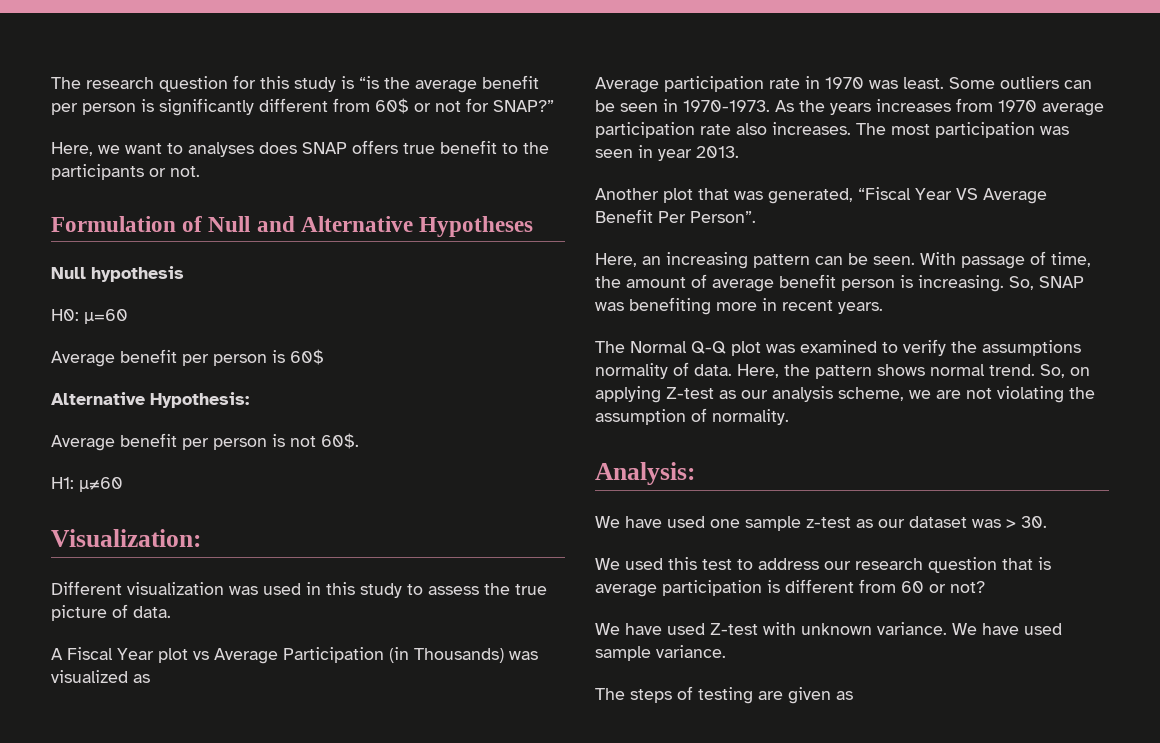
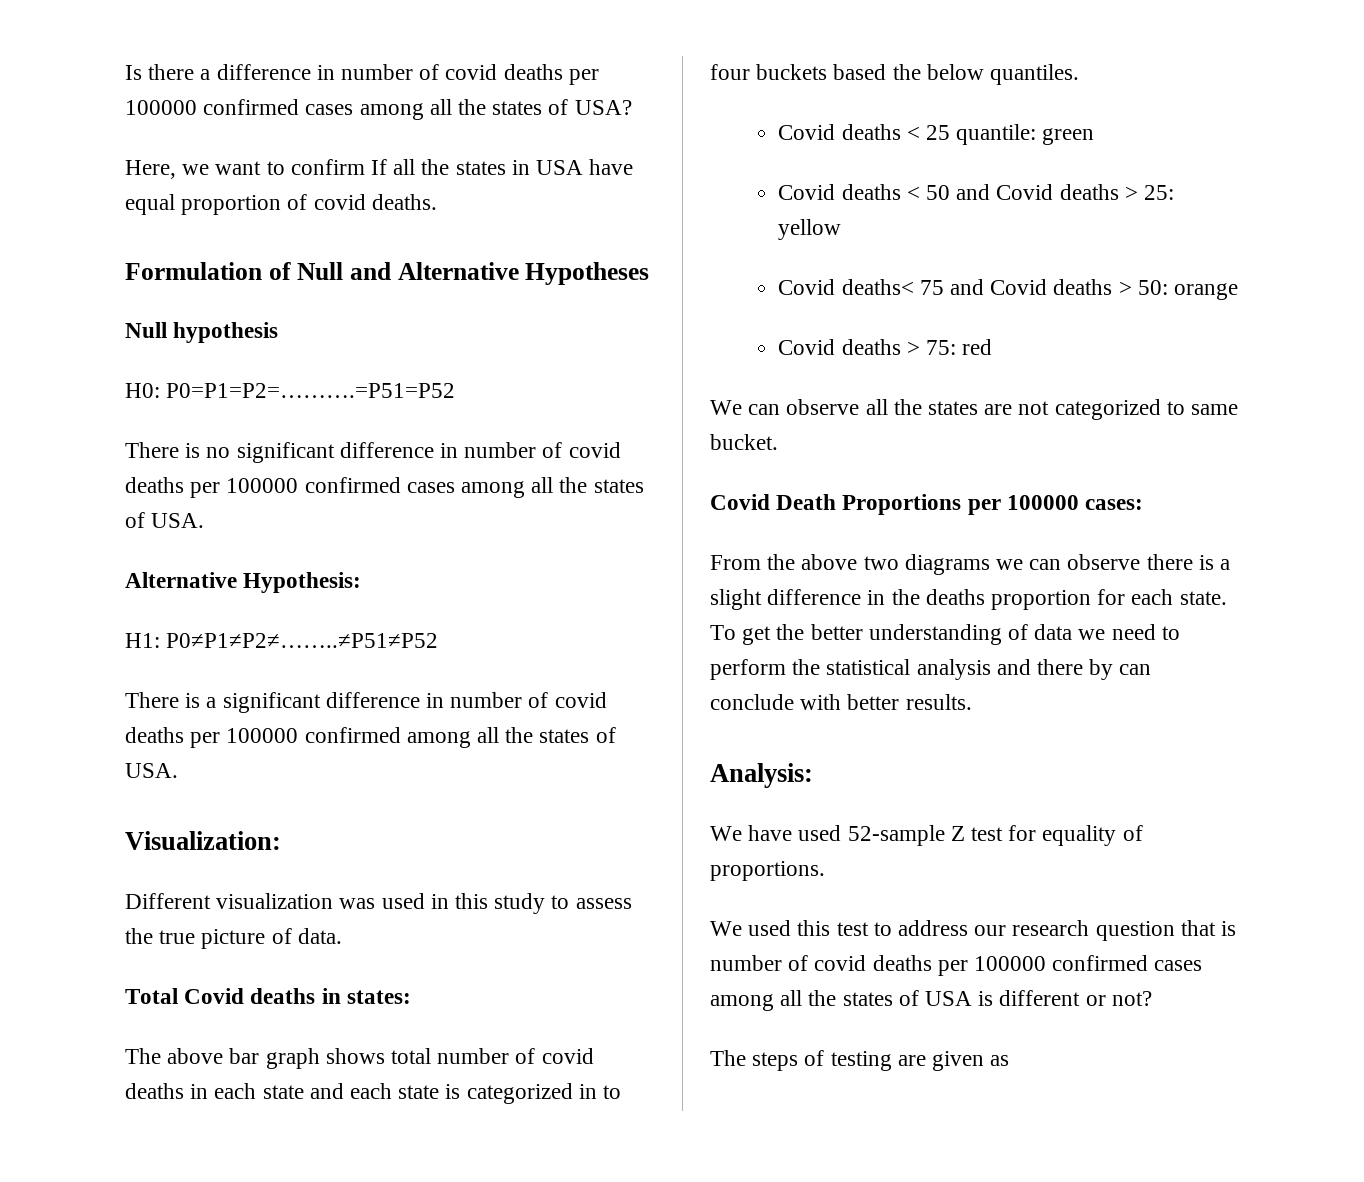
[51,75,539,93] [51,98,554,116] [51,140,549,157] [51,164,200,180] The research question for this study is “is the average benefit per person is significantly different from 60$ or not for SNAP?” // Here, we want to analyses does SNAP offers true benefit to the participants or not. -> [125,64,599,85] [125,99,632,120] [125,159,634,179] [125,194,437,215] Is there a difference in number of covid deaths per 100000 confirmed cases among all the states of USA? // Here, we want to confirm If all the states in USA have equal proportion of covid deaths.
[84,309,128,324] [51,349,324,367] [51,392,249,408] [51,433,359,451] [51,477,123,492] µ=60 // Average benefit per person is 60$ // Alternative Hypothesis: // Average benefit per person is not 60$. // H1: µ≠60 -> [166,383,456,398] [125,442,621,463] [125,477,644,498] [125,512,205,528] [125,572,362,593] [125,633,439,648] [125,692,607,713] [125,727,616,748] [125,763,178,778] P0=P1=P2=……….=P51=P52 // There is no significant difference in number of covid deaths per 100000 confirmed cases among all the states of USA. // Alternative Hypothesis: // H1: P0≠P1≠P2≠……..≠P51≠P52 // There is a significant difference in number of covid deaths per 100000 confirmed among all the states of USA.
[51,647,538,664] [51,670,150,683] [595,76,1092,93] [595,98,1104,116] [595,122,1069,138] [595,145,739,161] [595,187,1047,204] [595,209,756,223] [595,251,1091,269] [595,274,1084,292] [595,297,883,315] [595,339,1081,356] [595,362,1090,379] [595,386,1095,403] [595,408,789,425] [595,462,695,485] [595,516,1047,531] A Fiscal Year plot vs Average Participation (in Thousands) was visualized as // Average participation rate in 1970 was least. Some outliers can be seen in 1970-1973. As the years increases from 1970 average participation rate also increases. The most participation was seen in year 2013. // Another plot that was generated, “Fiscal Year VS Average Benefit Per Person”. // Here, an increasing pattern can be seen. With passage of time, the amount of average benefit person is increasing. So, SNAP was benefiting more in recent years. // The Normal Q-Q plot was examined to verify the assumptions normality of data. Here, the pattern shows normal trend. So, on applying Z-test as our analysis scheme, we are not violating the assumption of normality. // Analysis: // We have used one sample z-test as our dataset was > 30. -> [125,988,411,1004] [125,1048,594,1069] [125,1083,622,1104] [710,64,1080,85] [778,124,1095,145] [778,184,1174,200] [778,219,842,240] [778,279,1238,300] [778,339,993,355] [710,399,1239,420] [710,434,778,450] [710,494,1144,515] [710,554,1231,575] [710,589,1227,610] [710,624,1180,645] [710,659,1152,680] [710,694,972,710] [710,763,813,788] [710,825,1143,846] [710,861,825,881] Total Covid deaths in states: // The above bar graph shows total number of covid deaths in each state and each state is categorized in to four buckets based the below quantiles. // Covid deaths < 25 quantile: green // Covid deaths < 50 and Covid deaths > 25: yellow // Covid deaths< 75 and Covid deaths > 50: orange // Covid deaths > 75: red // We can observe all the states are not categorized to same bucket. // Covid Death Proportions per 100000 cases: // From the above two diagrams we can observe there is a slight difference in the deaths proportion for each state. To get the better understanding of data we need to perform the statistical analysis and there by can conclude with better results. // Analysis: // We have used 52-sample Z test for equality of proportions.
[595,579,985,597] [595,622,1062,635] [595,645,726,661] average participation is different from 60 or not? // We have used Z-test with unknown variance. We have used sample variance. -> [710,955,1203,976] [710,990,1152,1011] number of covid deaths per 100000 confirmed cases among all the states of USA is different or not?

